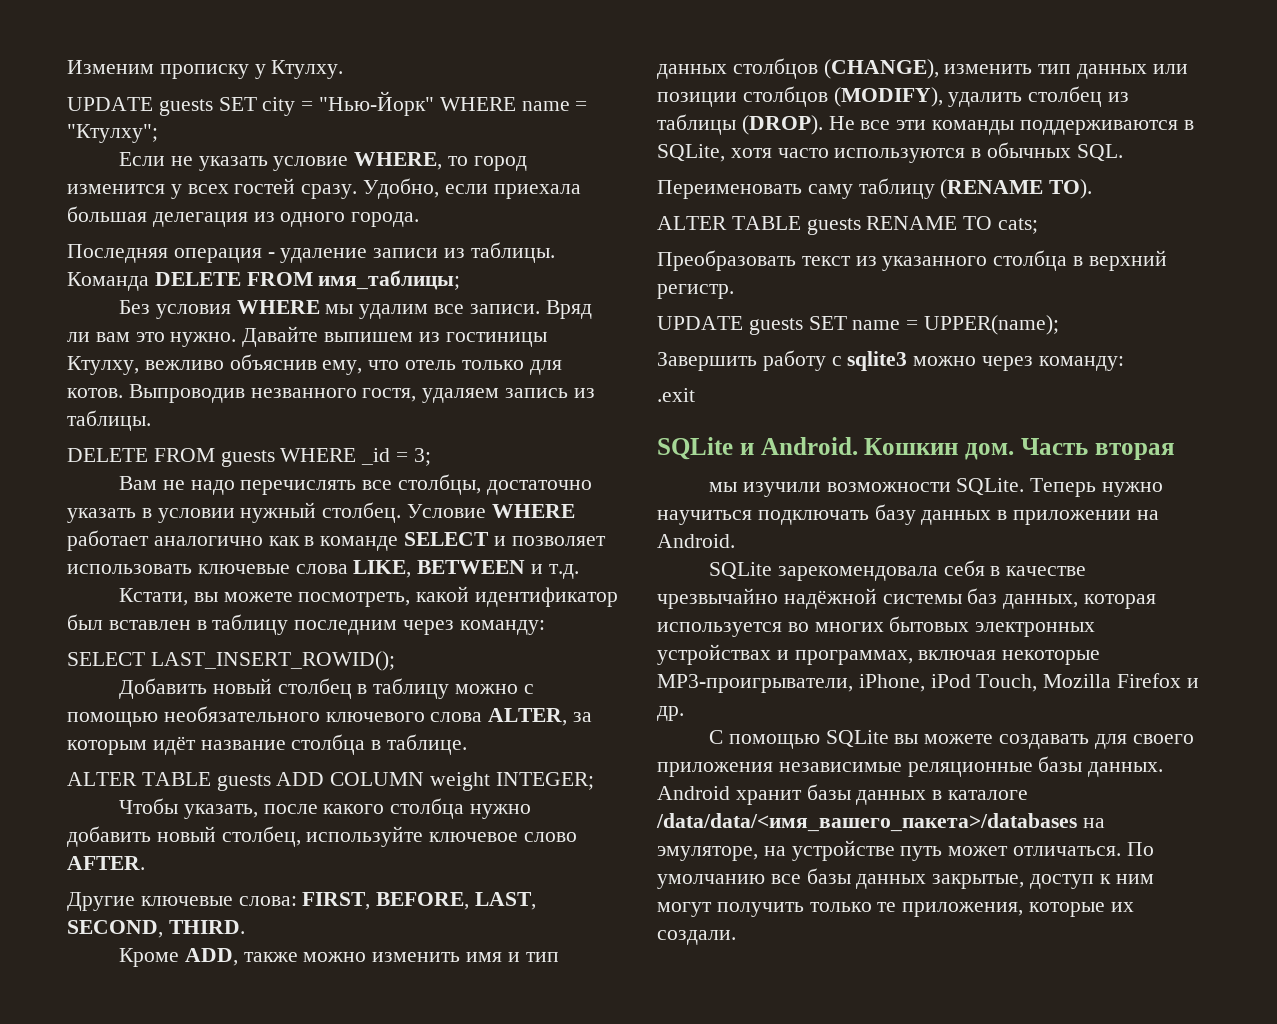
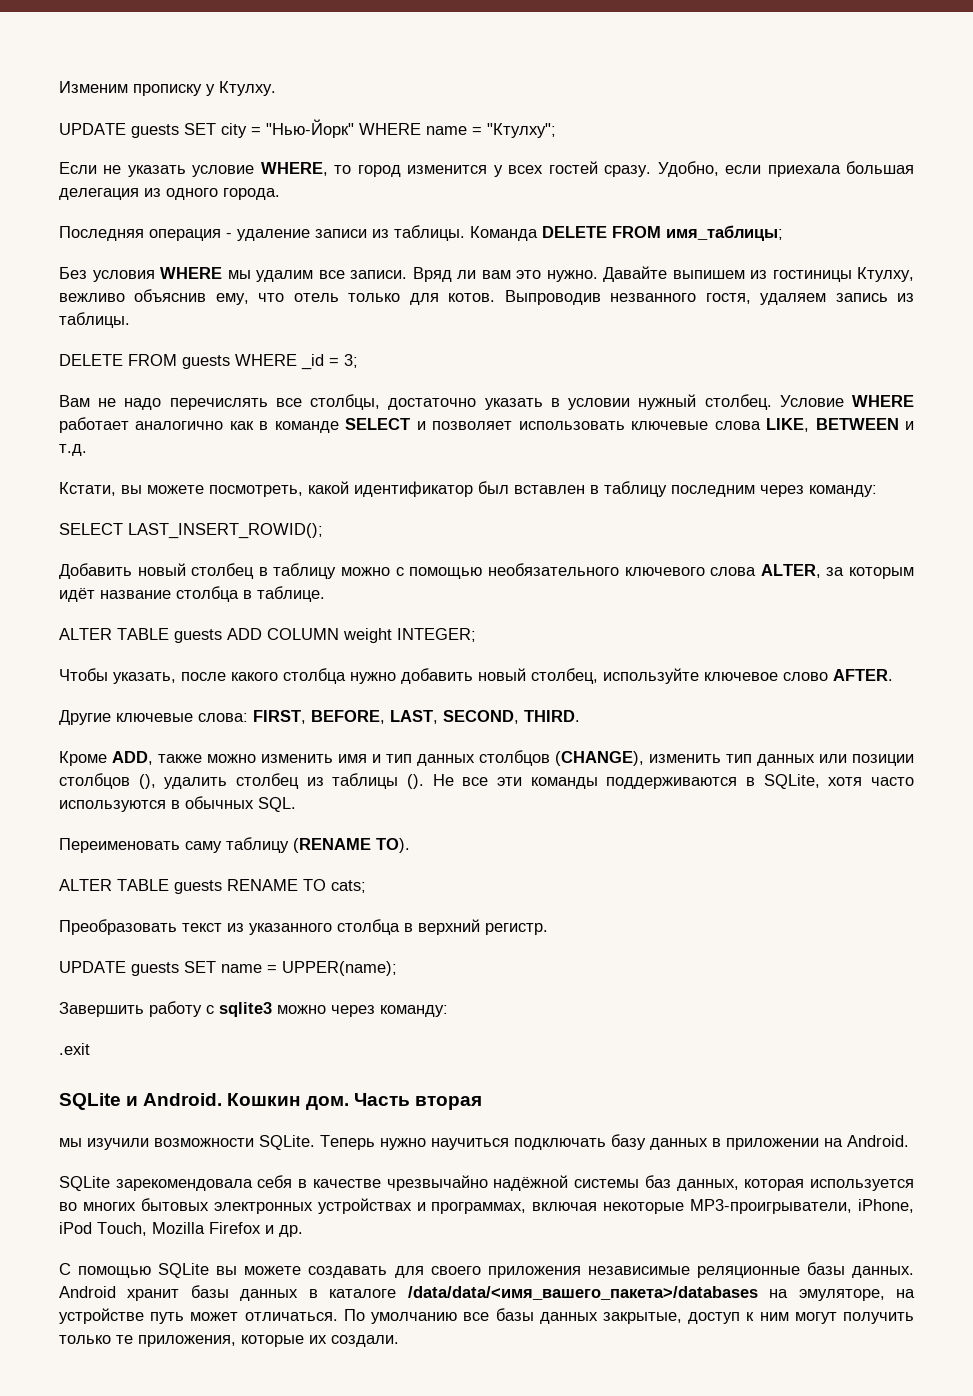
[833,87,943,107] (MODIFY), -> [138,774,156,789] (),
[741,115,823,135] (DROP). -> [407,774,424,789] ().

